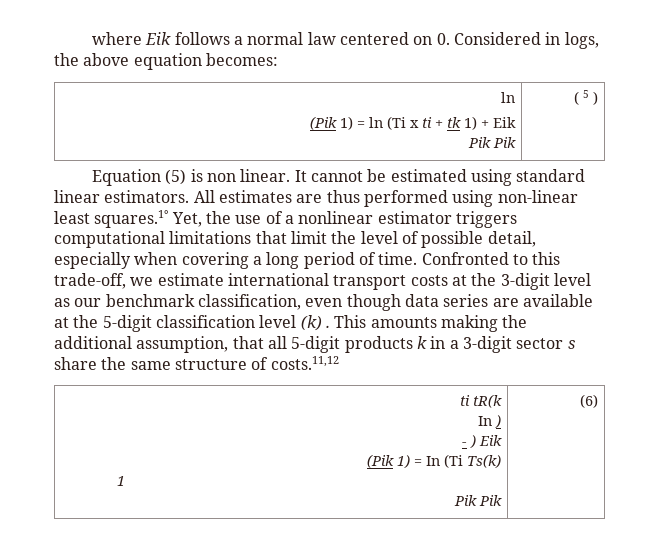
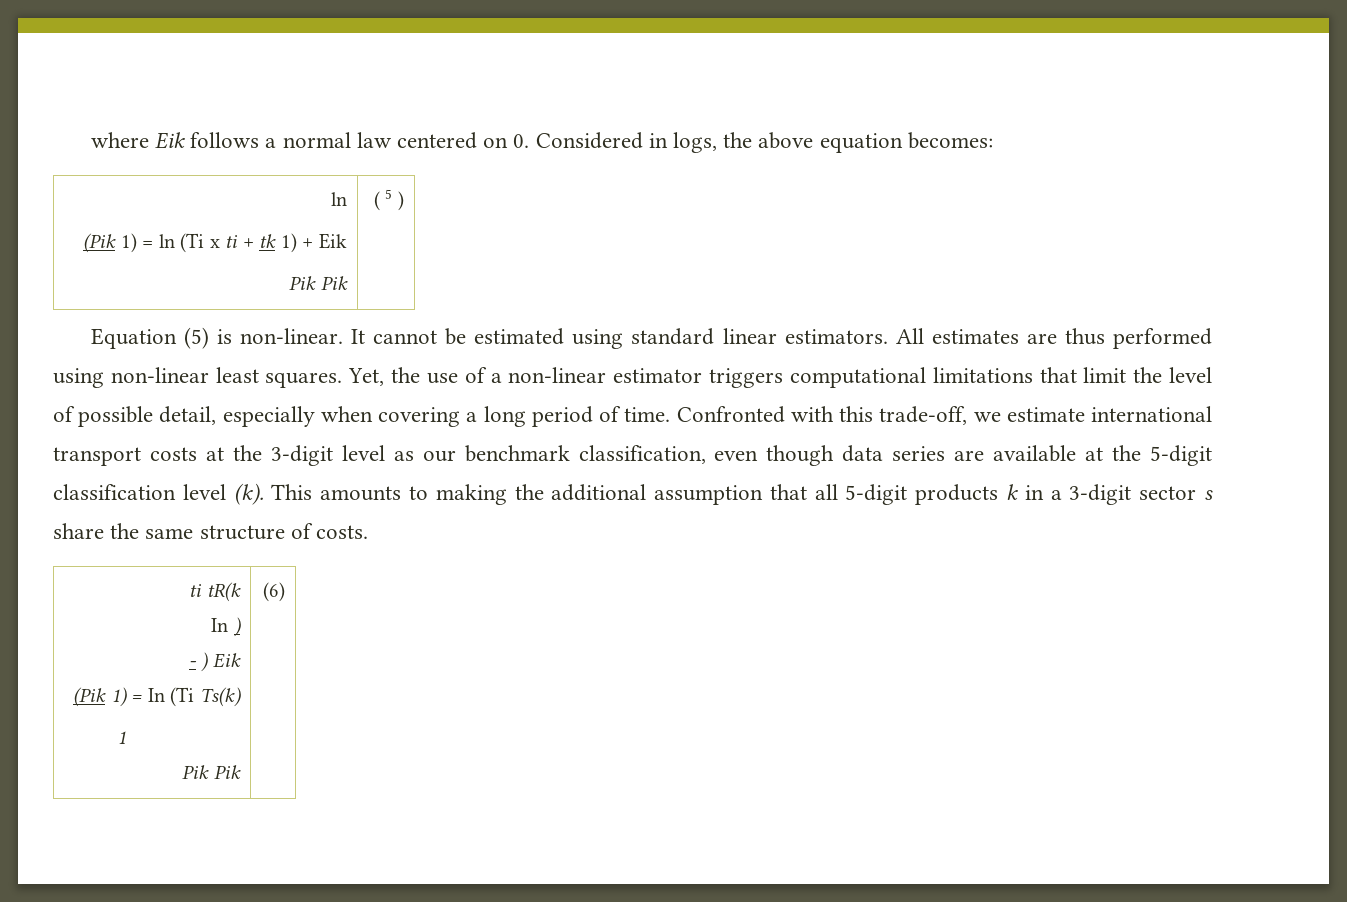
[206,169,291,182] non linear. -> [239,328,343,344] non-linear.
[94,210,169,228] squares.1° -> [265,372,343,388] squares.
[298,211,374,224] nonlinear -> [508,367,607,383] non-linear
[512,254,528,265] to -> [790,406,834,422] with
[300,315,330,331] (k) . -> [233,483,264,505] (k).
(437, 322) none -> [408,486,428,500] to
[136,336,229,353] assumption, -> [654,485,764,505] assumption
[270,356,339,370] costs.11,12 -> [316,525,369,539] costs.

